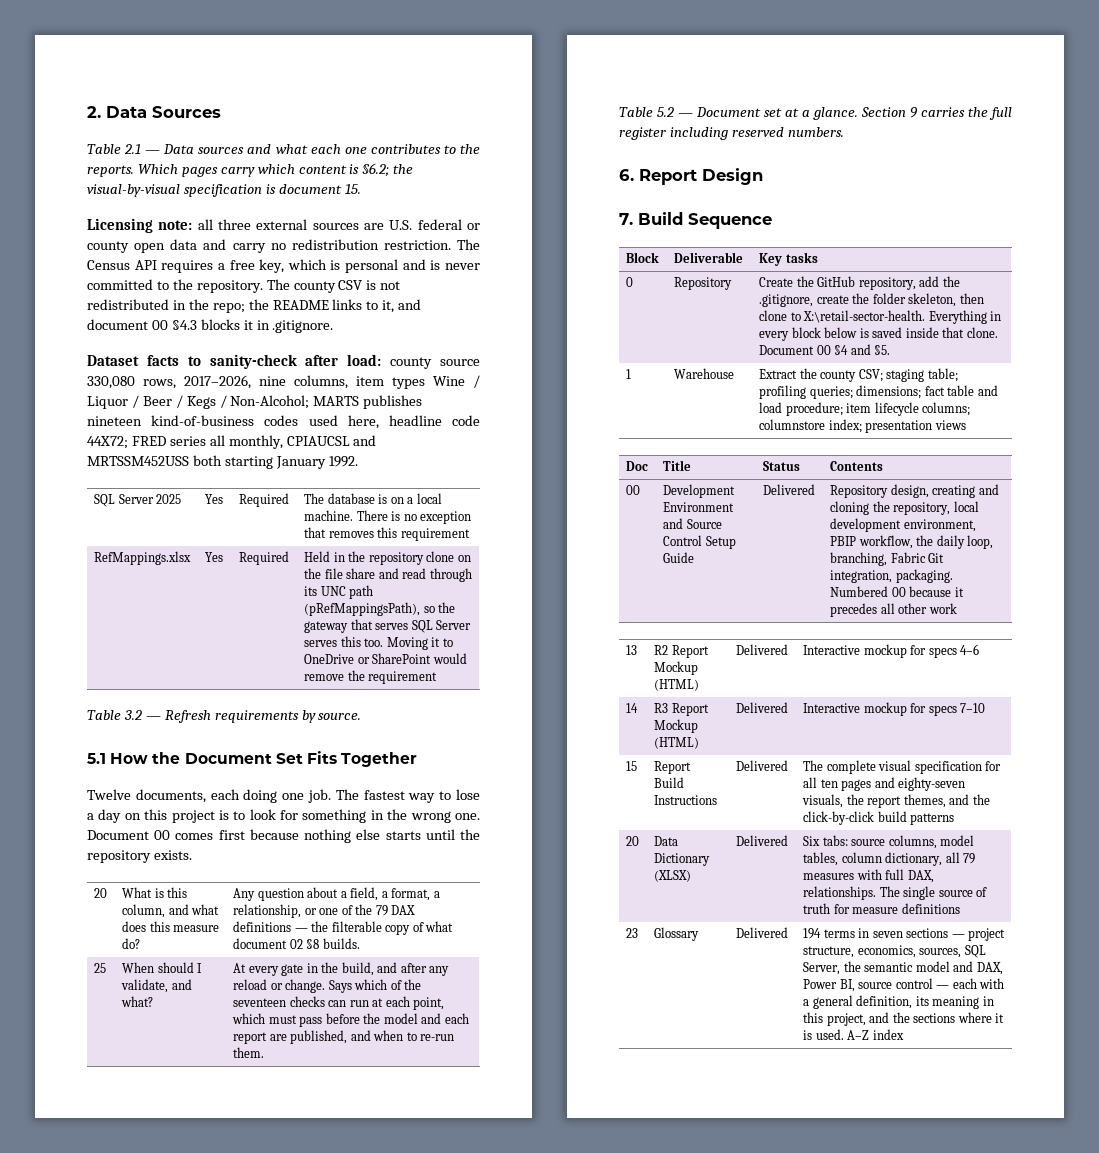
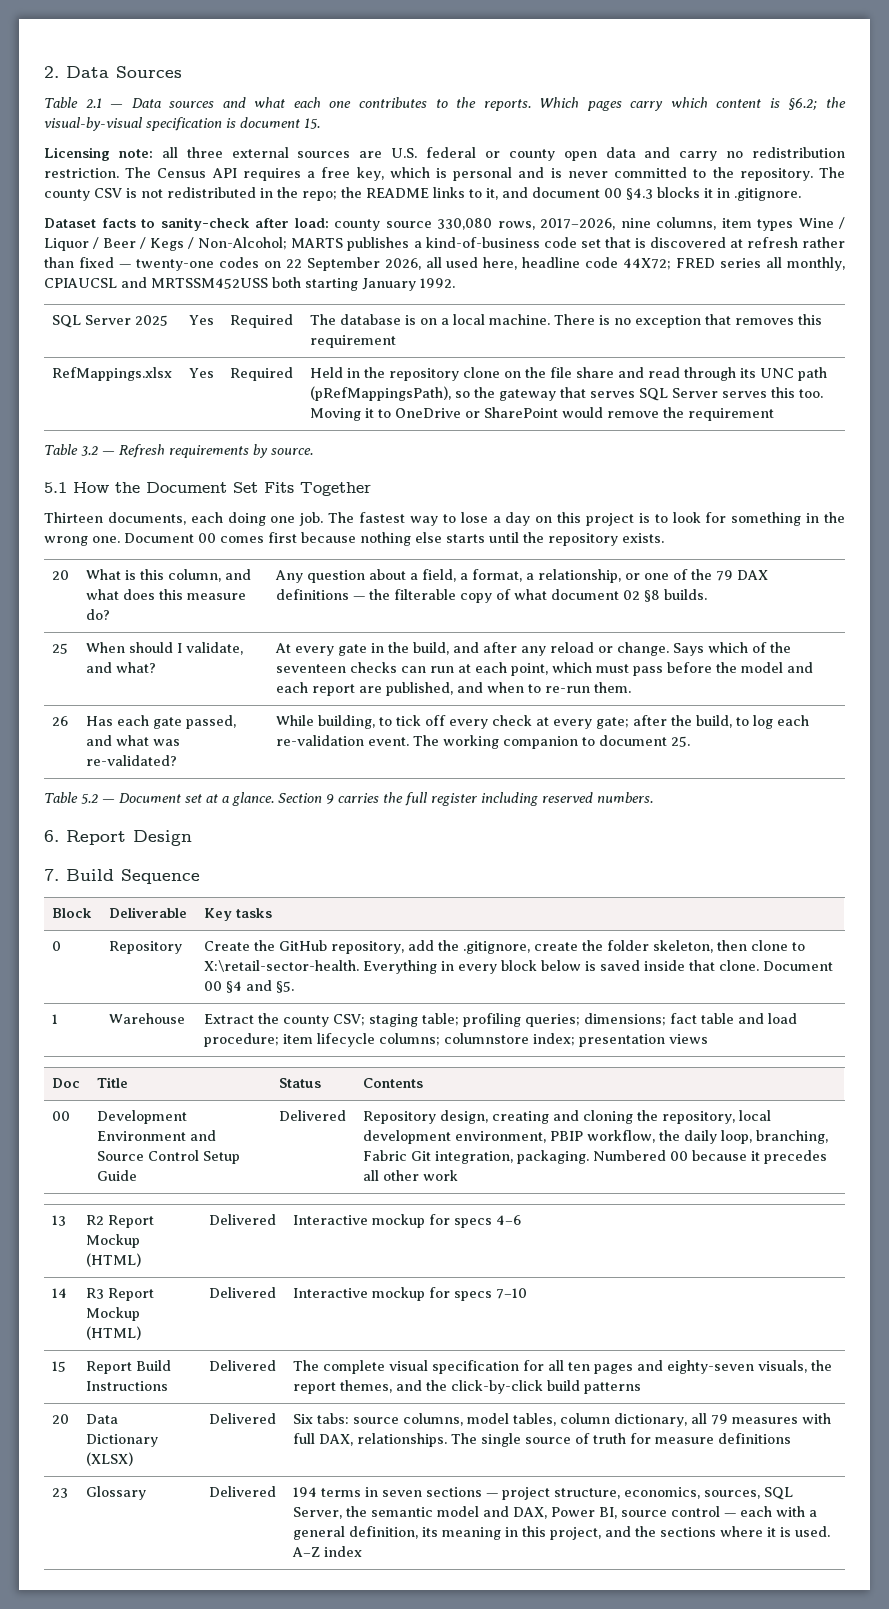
[87,415,299,426] nineteen kind-of-business codes -> [413,237,845,248] [44,257,442,271] a kind-of-business code set that is discovered at refresh rather than fixed — twenty-one codes on 22 September 2026, all
[87,789,131,800] Twelve -> [44,512,103,523] Thirteen
(265, 1052) none -> [52,716,69,726] [86,715,237,729] [86,735,181,746] [86,755,178,766] [276,715,810,729] [276,735,691,749] // 26 | Has each gate passed, and what was re-validated? | While building, to tick off every check at every gate; after the build, to log each re-validation event. The working companion to document 25.

